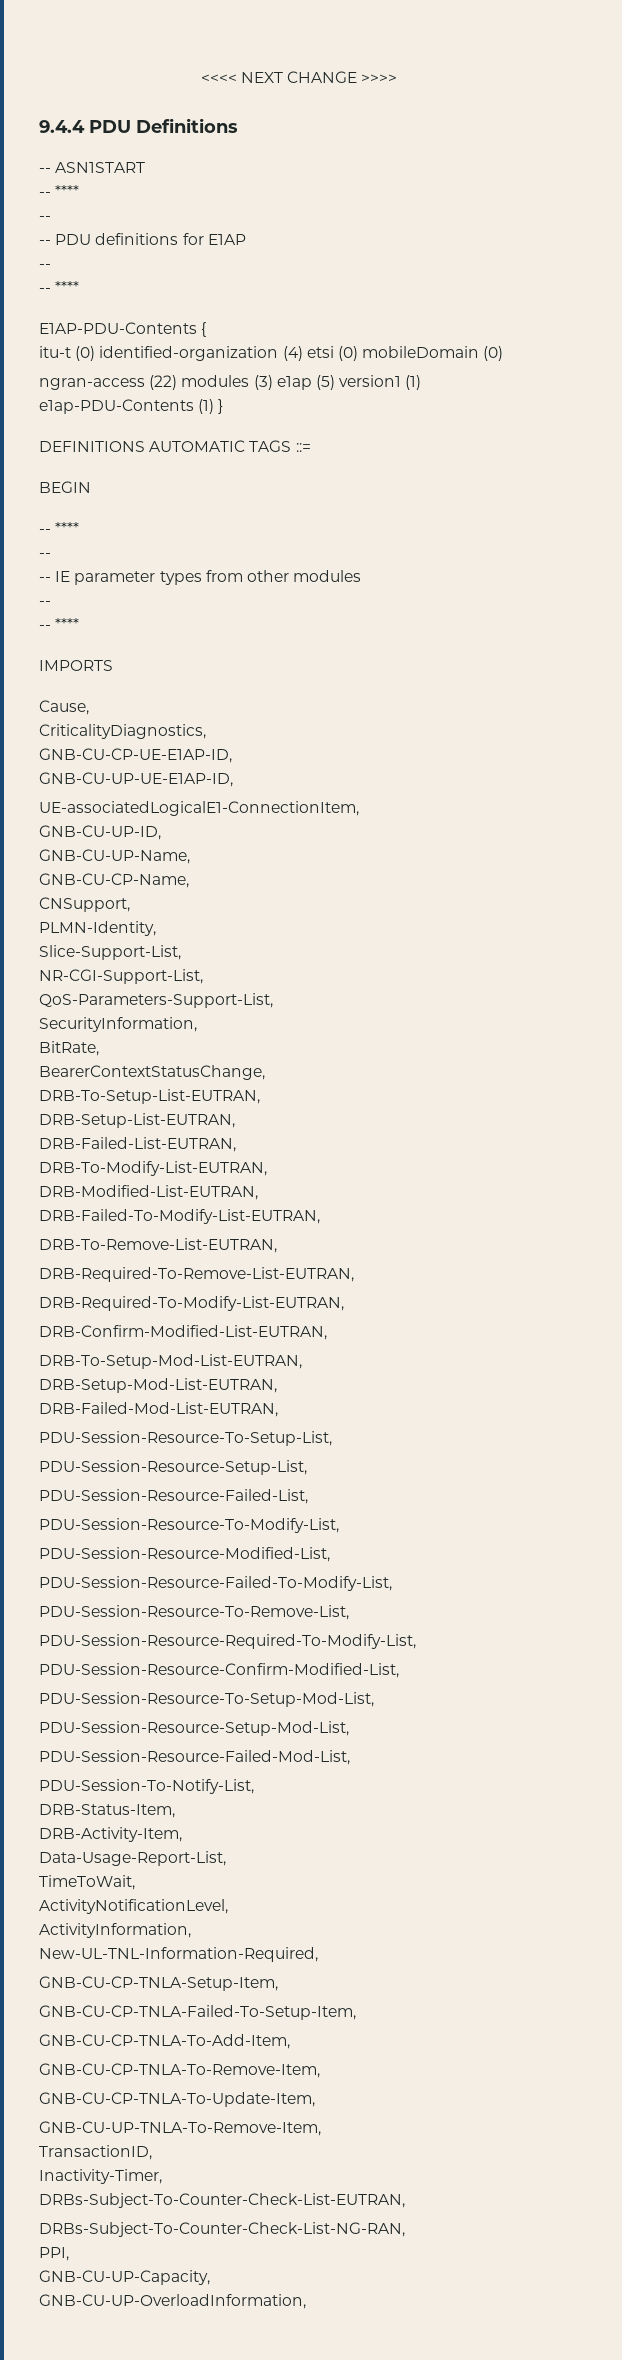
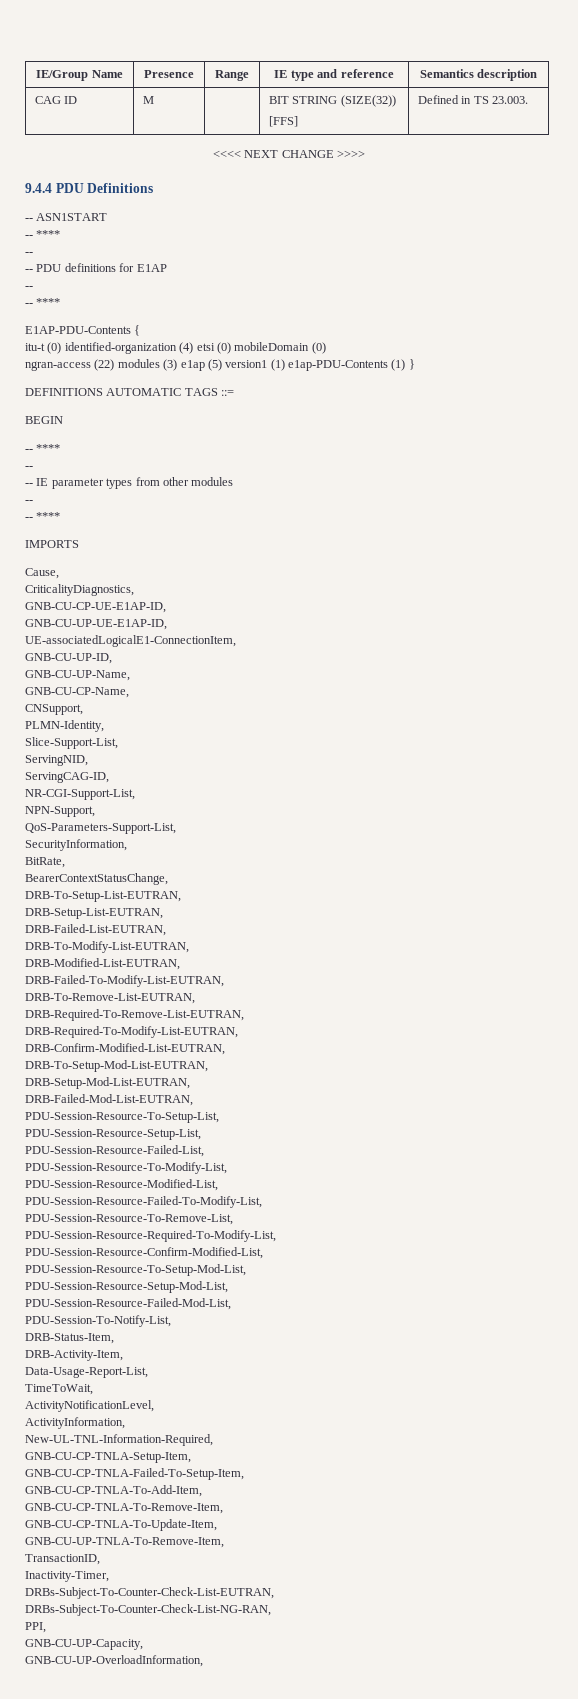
(200, 78) none -> [36,70,123,81] [144,70,194,78] [215,70,249,81] [274,69,394,81] [419,69,538,81] [34,96,78,104] [142,96,154,104] [268,95,396,107] [268,116,298,127] [417,95,529,104] IE/Group Name | Presence | Range | IE type and reference | Semantics description // CAG ID | M | | BIT STRING (SIZE(32)) // [FFS] | Defined in TS 23.003. //
(181, 952) none -> [25,755,88,766] [25,772,109,783] // ServingNID, // ServingCAG-ID,
(203, 976) none -> [25,806,95,817] // NPN-Support,

